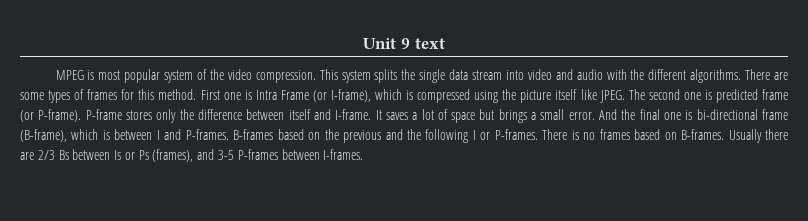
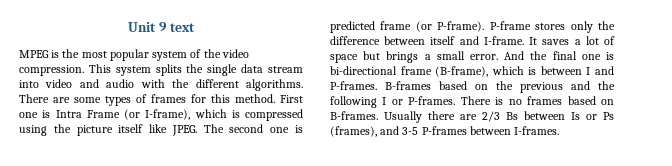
(95, 75) none -> [62,49,80,58] the

